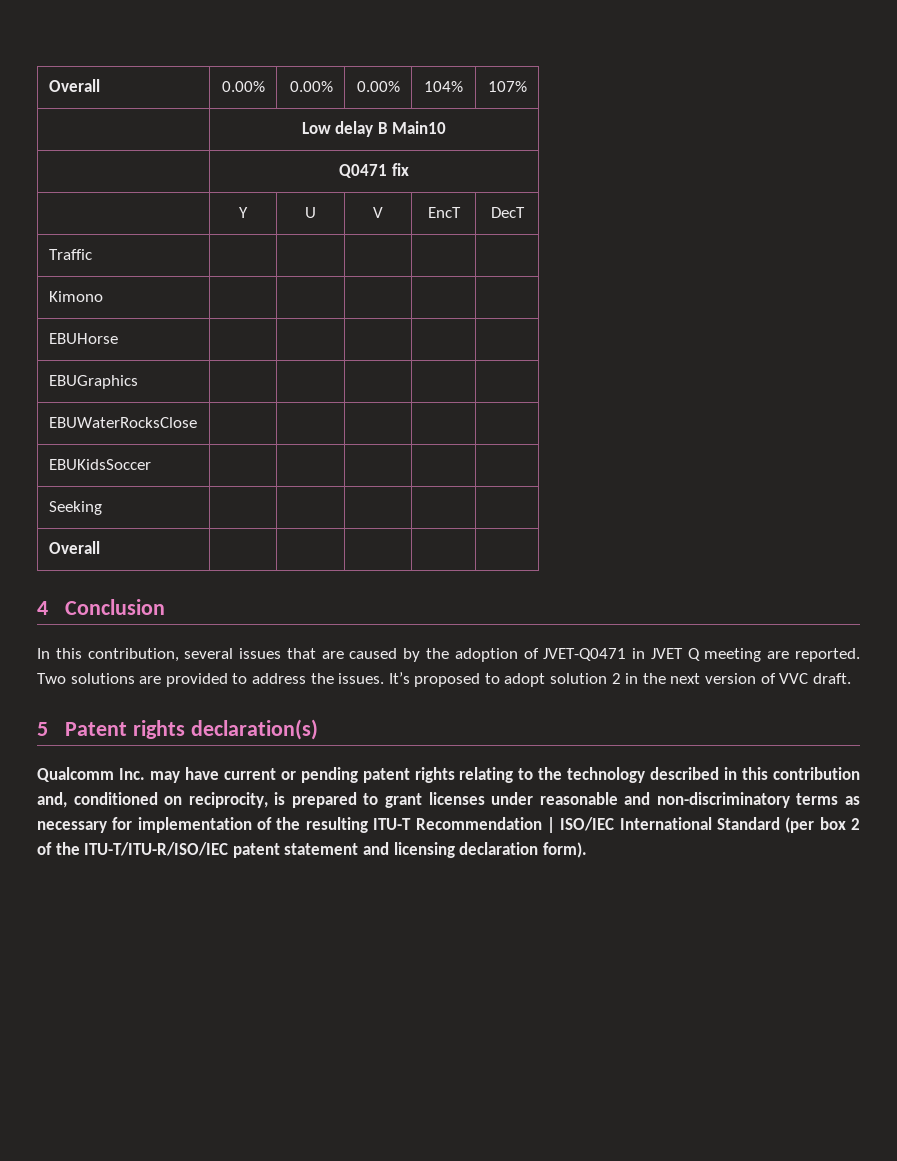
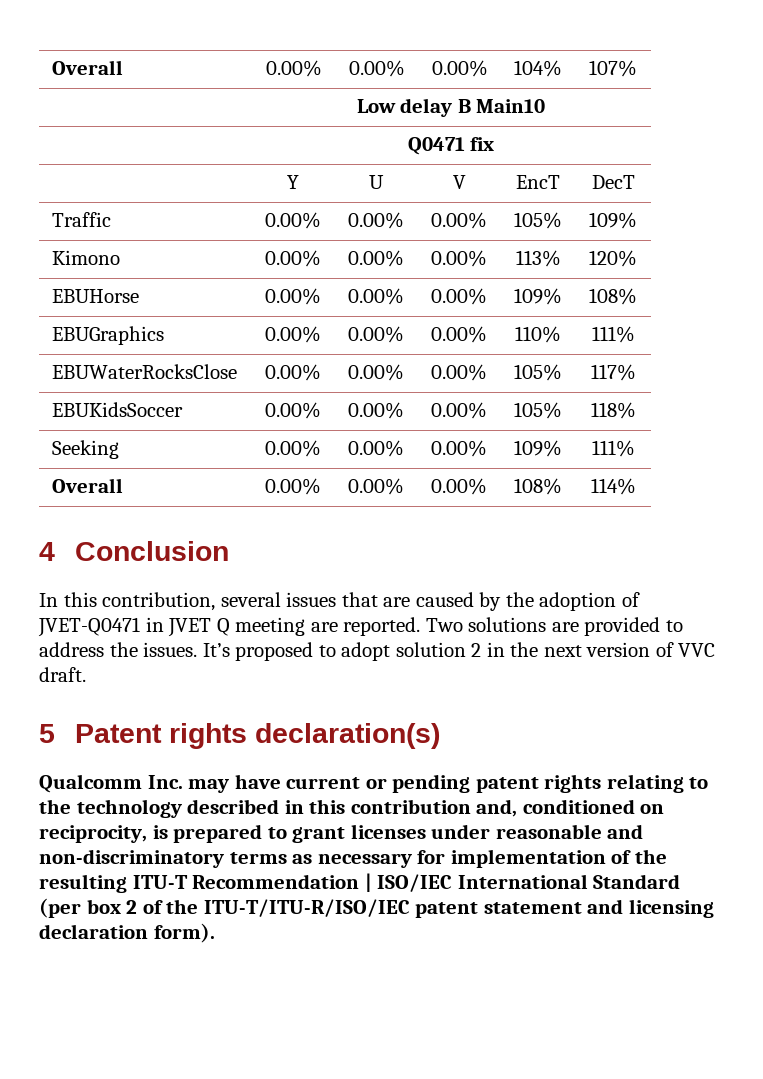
[48,291,103,302] [48,333,118,344] [48,375,138,389] [48,417,197,428] [48,459,151,470] [48,501,102,515] [48,541,100,554] | | | | // Kimono | | | | | // EBUHorse | | | | | // EBUGraphics | | | | | // EBUWaterRocksClose | | | | | // EBUKidsSoccer | | | | | // Seeking | | | | | // Overall | | | | | -> [265,212,321,229] [348,212,404,229] [431,212,487,229] [514,212,562,229] [589,212,637,229] [52,250,121,265] [265,250,321,267] [348,250,404,267] [431,250,487,267] [515,250,561,267] [589,250,637,267] [52,289,140,303] [265,288,321,305] [348,288,404,305] [431,288,487,305] [514,288,562,305] [589,288,637,305] [52,326,165,345] [265,326,321,343] [348,326,404,343] [431,326,487,343] [515,326,561,343] [591,326,635,343] [52,364,238,379] [265,364,321,381] [348,364,404,381] [431,364,487,381] [514,364,562,381] [590,364,636,381] [52,402,184,417] [265,402,321,419] [348,402,404,419] [431,402,487,419] [514,402,562,419] [590,402,636,419] [52,440,120,459] [265,440,321,457] [348,440,404,457] [431,440,487,457] [514,440,562,457] [591,440,635,457] [52,478,124,493] [265,478,321,495] [348,478,404,495] [431,478,487,495] [514,478,562,495] [590,478,636,495] 0.00% | 0.00% | 0.00% | 105% | 109% // Kimono | 0.00% | 0.00% | 0.00% | 113% | 120% // EBUHorse | 0.00% | 0.00% | 0.00% | 109% | 108% // EBUGraphics | 0.00% | 0.00% | 0.00% | 110% | 111% // EBUWaterRocksClose | 0.00% | 0.00% | 0.00% | 105% | 117% // EBUKidsSoccer | 0.00% | 0.00% | 0.00% | 105% | 118% // Seeking | 0.00% | 0.00% | 0.00% | 109% | 111% // Overall | 0.00% | 0.00% | 0.00% | 108% | 114%

